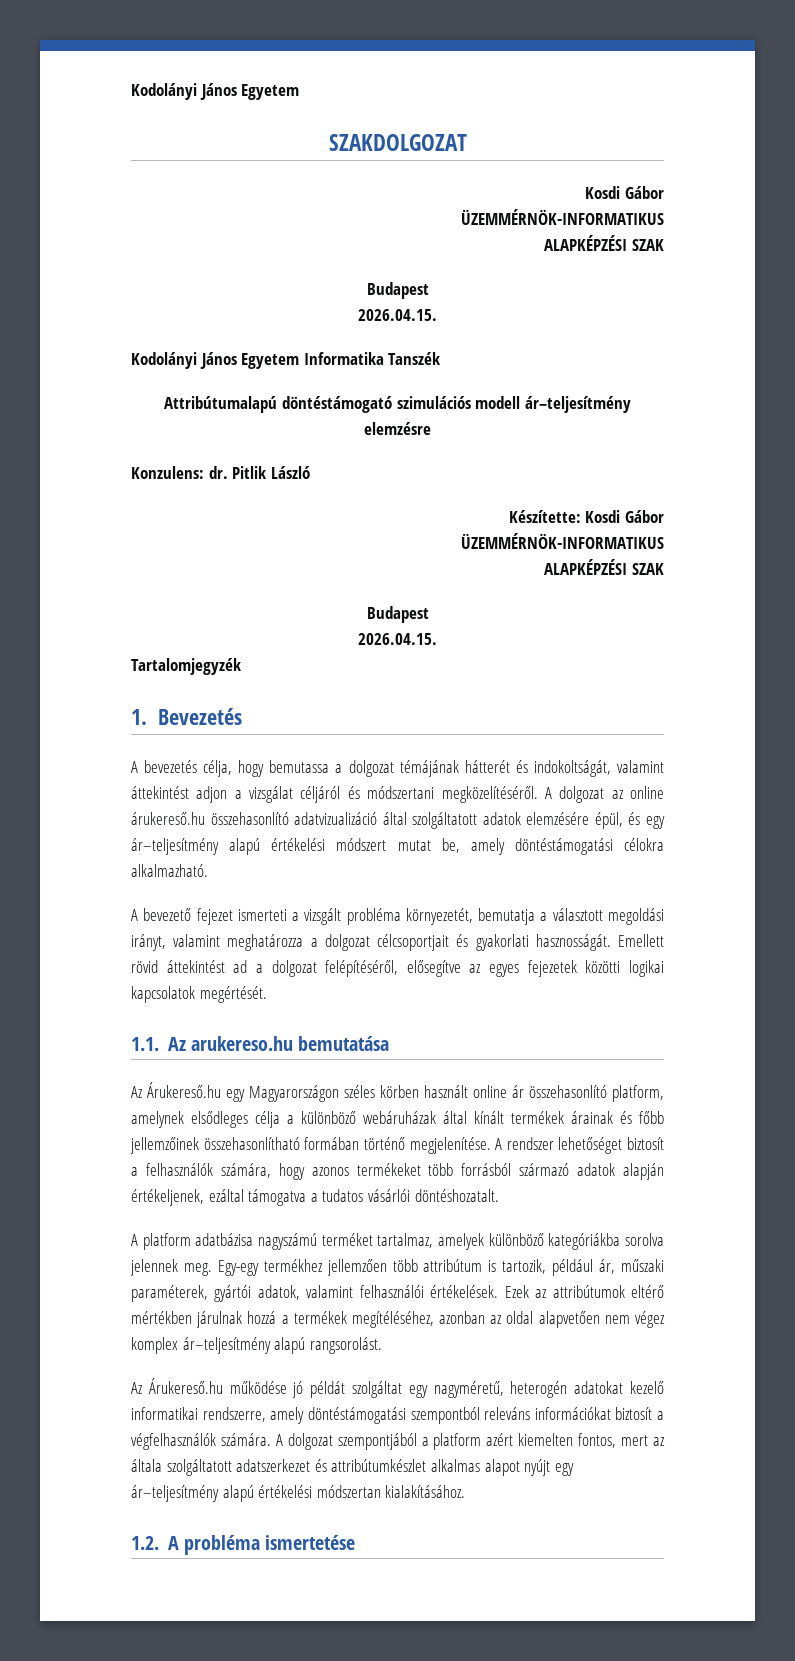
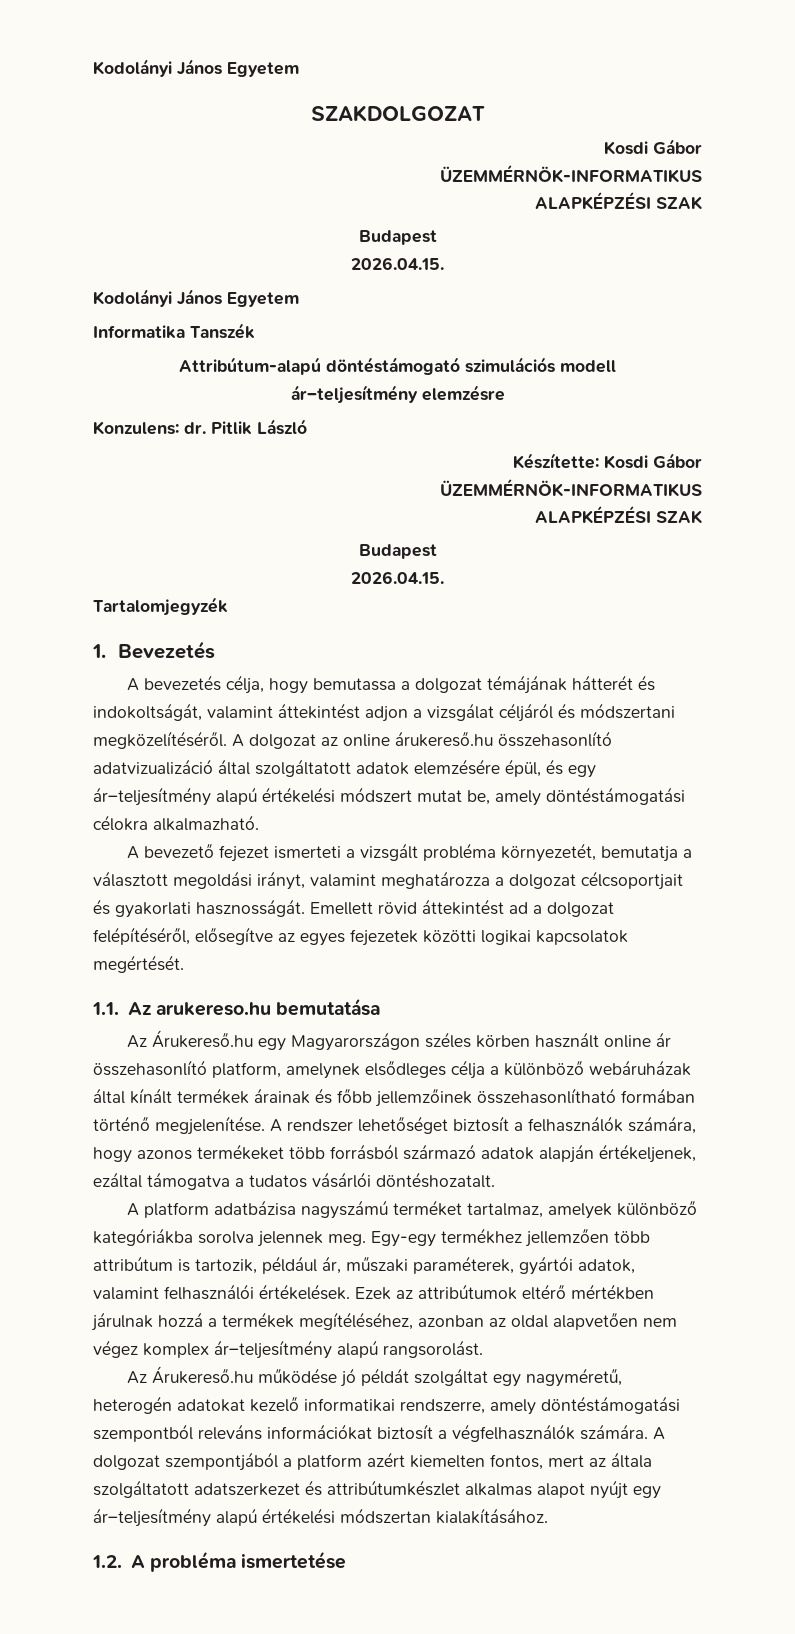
(300, 361) none -> (299, 299) //
[164,396,278,413] Attribútumalapú -> [179,357,321,375] Attribútum-alapú
(521, 402) none -> (616, 366) //

